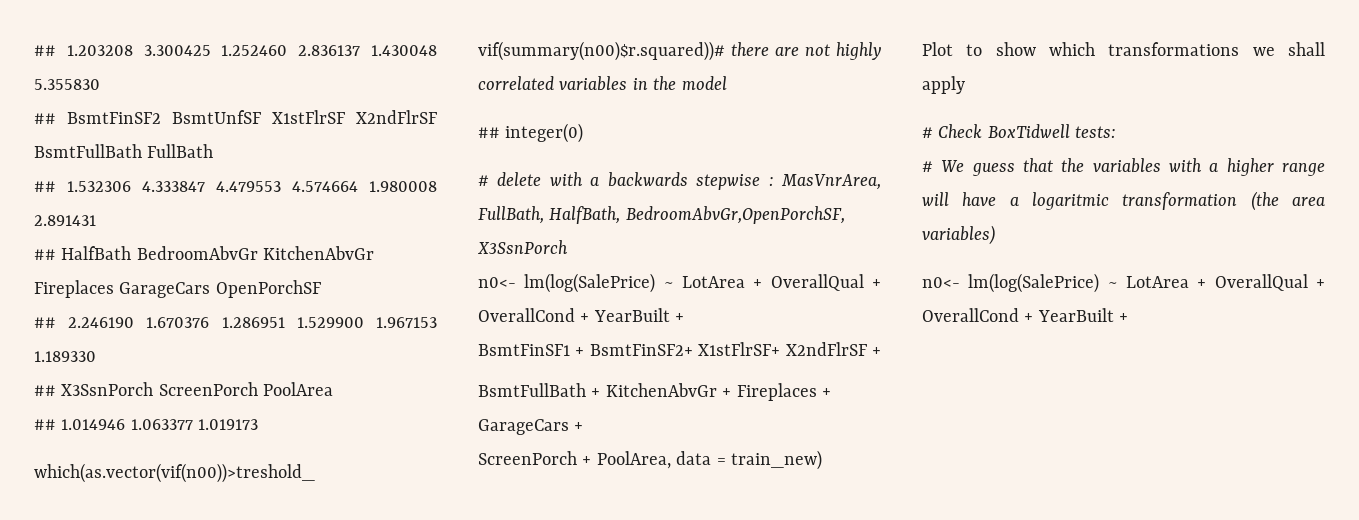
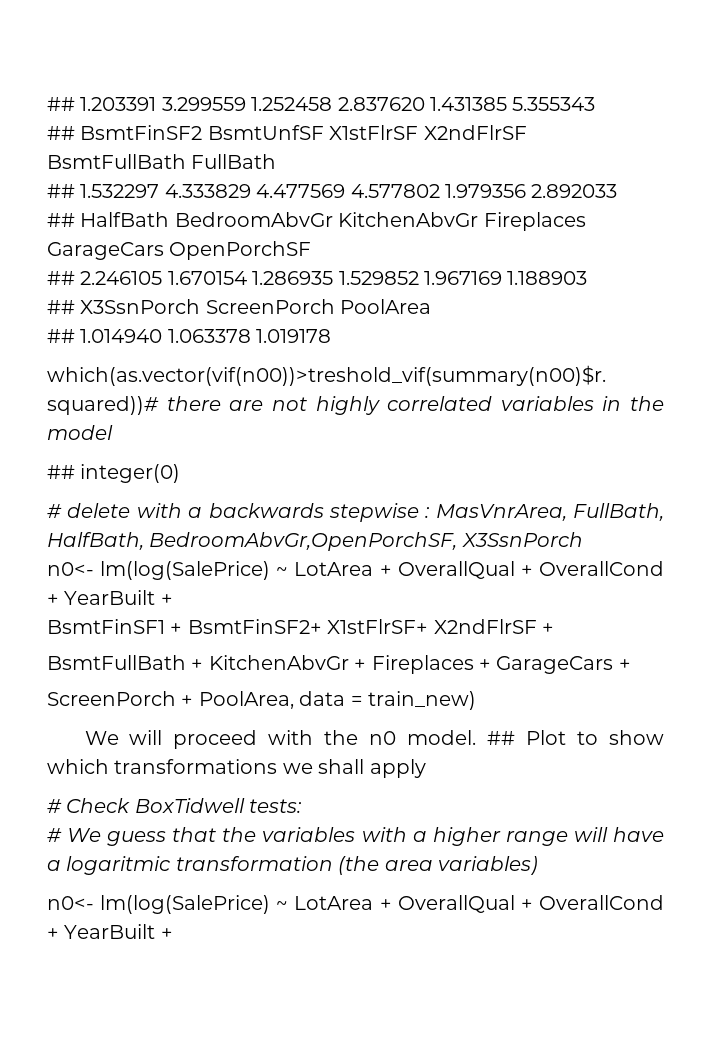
[34,45,437,56] [34,79,100,90] ## 1.203208 3.300425 1.252460 2.836137 1.430048 5.355830 -> [47,97,596,111] ## 1.203391 3.299559 1.252458 2.837620 1.431385 5.355343
[67,181,437,192] [34,215,96,226] 1.532306 4.333847 4.479553 4.574664 1.980008 2.891431 -> [80,184,618,198] 1.532297 4.333829 4.477569 4.577802 1.979356 2.892033
[68,317,437,328] [34,351,96,362] 2.246190 1.670376 1.286951 1.529900 1.967153 1.189330 -> [80,271,588,285] 2.246105 1.670154 1.286935 1.529852 1.967169 1.188903
[61,419,259,430] 1.014946 1.063377 1.019173 -> [80,329,332,343] 1.014940 1.063378 1.019178
(822, 460) none -> [84,730,516,749] We will proceed with the n0 model. ##

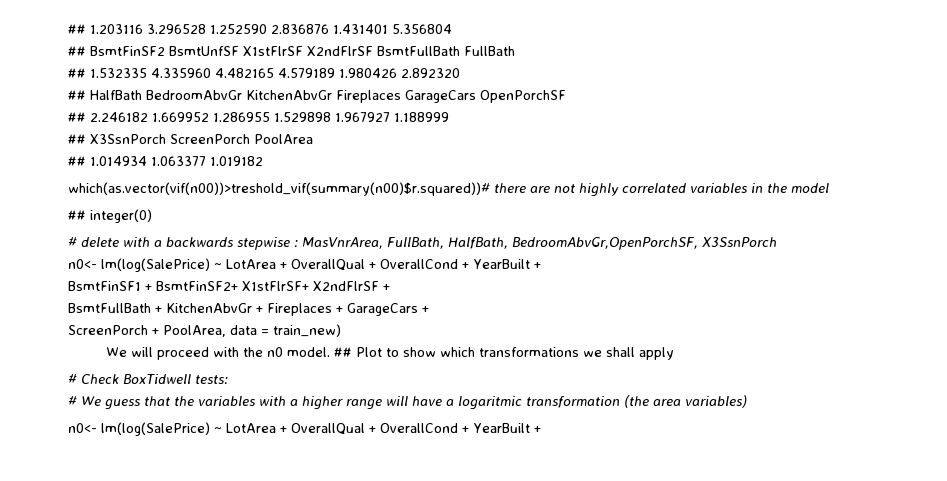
[47,97,596,111] ## 1.203391 3.299559 1.252458 2.837620 1.431385 5.355343 -> [68,24,452,34] ## 1.203116 3.296528 1.252590 2.836876 1.431401 5.356804
[80,184,618,198] 1.532297 4.333829 4.477569 4.577802 1.979356 2.892033 -> [90,68,460,78] 1.532335 4.335960 4.482165 4.579189 1.980426 2.892320
[80,271,588,285] 2.246105 1.670154 1.286935 1.529852 1.967169 1.188903 -> [90,112,449,122] 2.246182 1.669952 1.286955 1.529898 1.967927 1.188999
[80,329,332,343] 1.014940 1.063378 1.019178 -> [90,156,263,166] 1.014934 1.063377 1.019182

